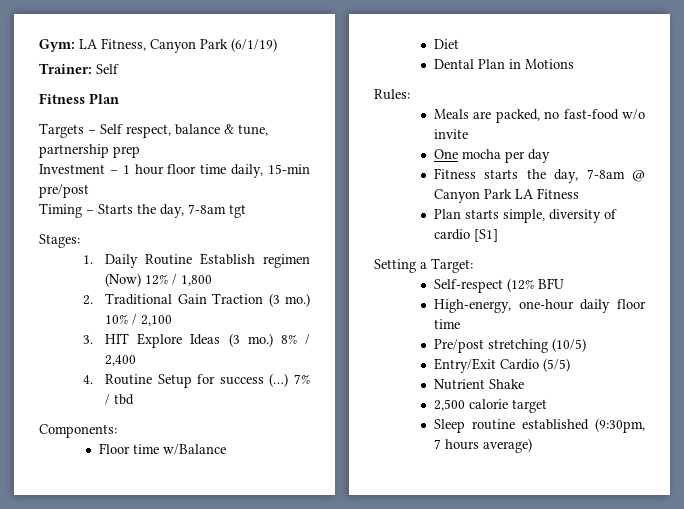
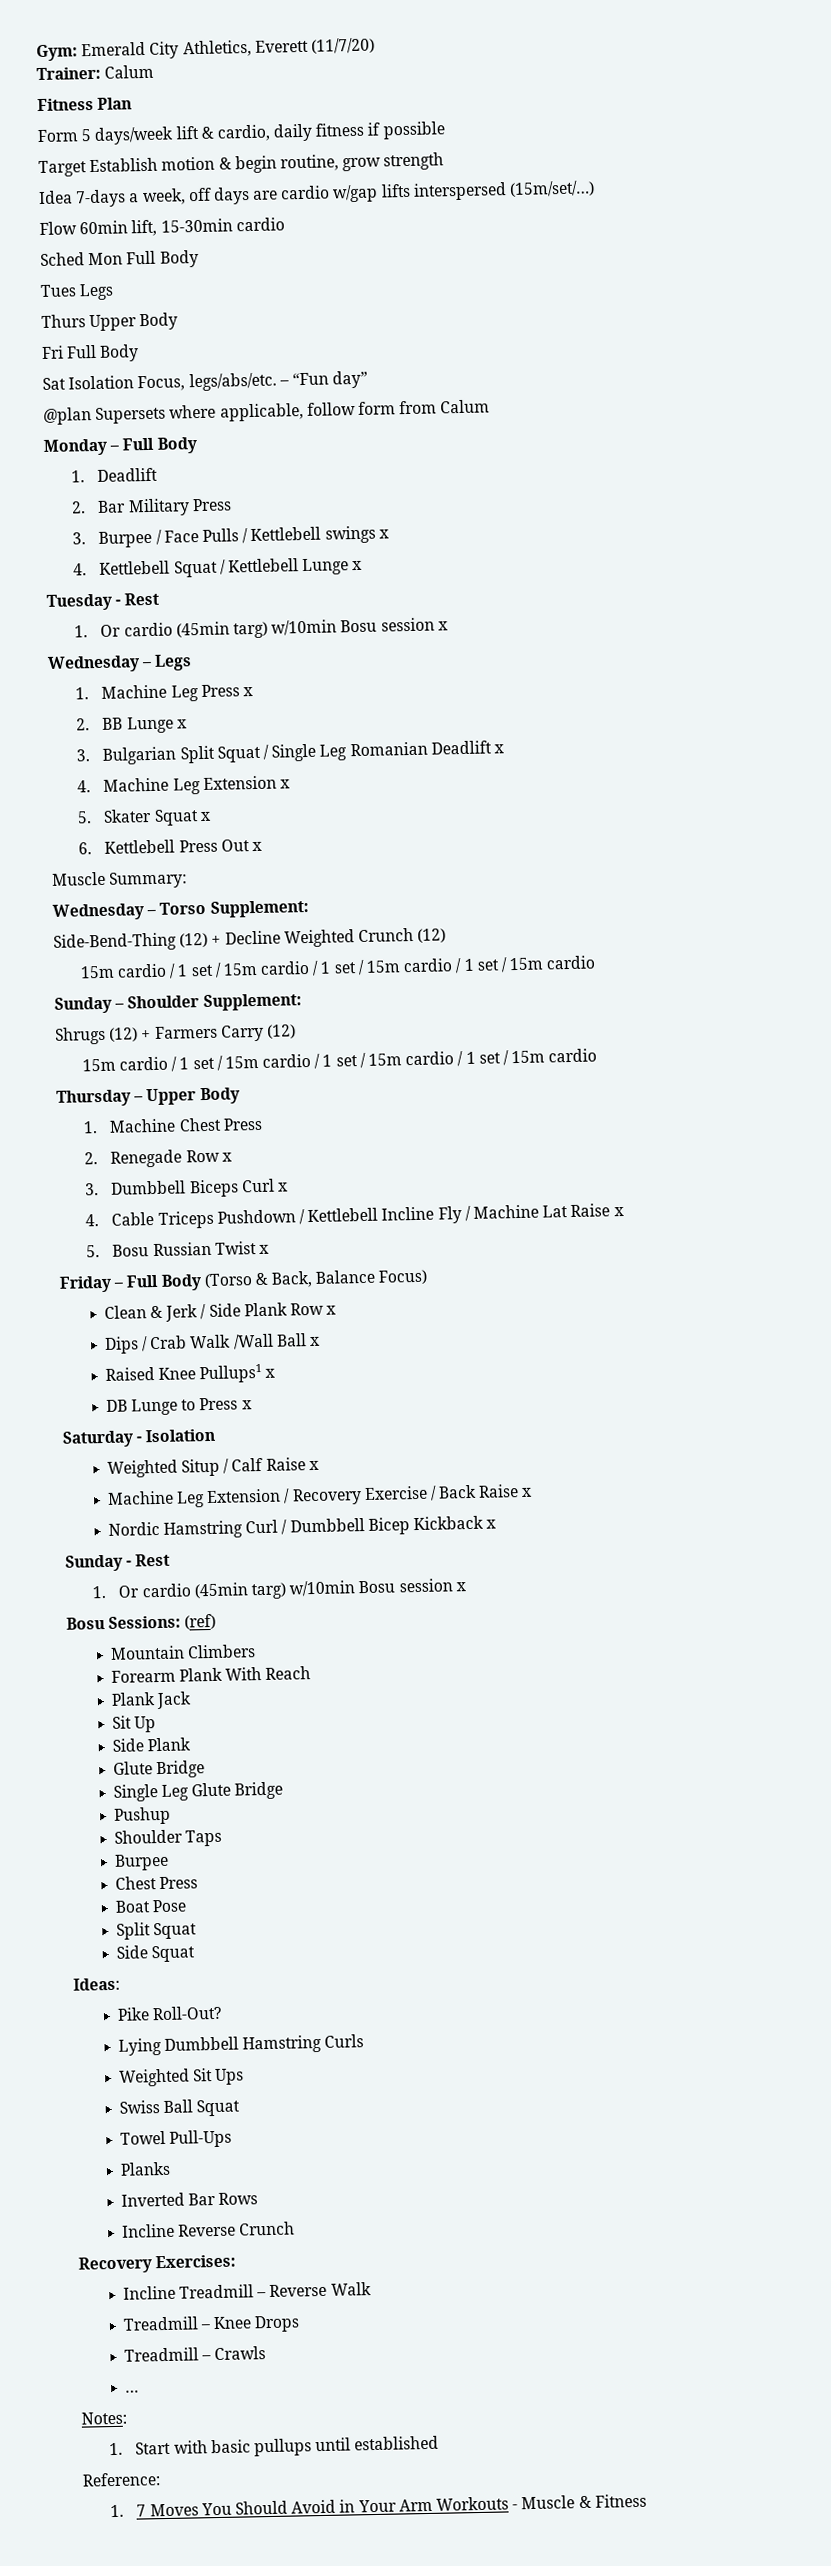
[79,38,277,53] LA Fitness, Canyon Park (6/1/19) -> [81,37,375,59] Emerald City Athletics, Everett (11/7/20)
[96,64,119,74] Self -> [104,64,155,79] Calum
[39,123,268,138] [39,144,140,158] [39,164,310,178] [39,184,89,198] [39,203,246,218] [39,234,80,248] [83,253,310,268] [105,273,213,287] [83,293,311,307] [105,314,173,326] [83,333,311,348] [105,355,137,366] [83,373,310,388] [105,394,135,405] [39,424,117,438] [99,443,227,455] [434,39,460,49] [434,59,575,69] [374,89,410,100] [434,109,645,123] [434,129,469,139] [434,149,551,163] [434,168,645,183] [434,188,580,203] [434,209,618,223] [434,229,499,242] [374,258,473,273] [434,278,565,293] [434,299,646,313] [434,319,461,329] [434,338,587,353] [434,358,571,373] [434,379,525,390] [434,399,548,413] [434,418,645,433] [434,438,533,453] Targets – Self respect, balance & tune, partnership prep // Investment – 1 hour floor time daily, 15-min pre/post // Timing – Starts the day, 7-8am tgt // Stages: // 1. Daily Routine Establish regimen (Now) 12% / 1,800 // 2. Traditional Gain Traction (3 mo.) 10% / 2,100 // 3. HIT Explore Ideas (3 mo.) 8% / 2,400 // 4. Routine Setup for success (…) 7% / tbd // Components: // Floor time w/Balance // Diet // Dental Plan in Motions // Rules: // Meals are packed, no fast-food w/o invite // One mocha per day // Fitness starts the day, 7-8am @ Canyon Park LA Fitness // Plan starts simple, diversity of cardio [S1] // Setting a Target: // Self-respect (12% BFU // High-energy, one-hour daily floor time // Pre/post stretching (10/5) // Entry/Exit Cardio (5/5) // Nutrient Shake // 2,500 calorie target // Sleep routine established (9:30pm, 7 hours average) -> [37,121,446,145] [38,152,445,178] [38,180,596,208] [39,217,285,237] [40,249,199,268] [40,283,115,301] [41,312,179,332] [41,344,140,362] [42,370,369,392] [43,399,491,425] [43,437,198,456] [70,467,159,483] [70,498,232,517] [71,525,389,548] [72,558,363,578] [46,592,160,611] [73,617,448,639] [47,654,193,673] [74,684,254,702] [75,716,187,734] [75,740,504,765] [76,775,291,795] [76,808,211,826] [77,839,263,855] [52,871,188,889] [52,899,309,921] [53,927,447,952] [79,955,596,979] [54,993,302,1014] [55,1024,296,1045] [81,1048,598,1072] [56,1087,240,1107] [82,1117,263,1134] [83,1149,232,1168] [84,1178,289,1198] [84,1203,624,1229] [85,1241,270,1258] [59,1269,429,1293] [103,1302,337,1322] [103,1333,320,1354] [104,1363,276,1384] [105,1397,252,1416] [62,1428,216,1448] [106,1457,319,1478] [106,1484,533,1508] [107,1515,497,1539] [65,1553,171,1572] [91,1578,466,1600] [66,1613,217,1630] [109,1644,256,1660] [110,1666,312,1683] [110,1691,192,1710] [111,1715,156,1733] [111,1737,191,1752] [112,1760,205,1779] [112,1781,284,1802] [113,1806,171,1825] [113,1829,222,1847] [113,1853,169,1871] [114,1876,198,1890] [114,1899,187,1913] [115,1922,197,1940] [115,1945,195,1963] [73,1977,120,1991] [116,2005,222,2021] [117,2034,365,2056] [118,2068,245,2087] [118,2099,241,2117] [119,2129,232,2148] [119,2161,171,2176] [120,2192,259,2207] [121,2221,296,2238] [78,2254,237,2274] [122,2282,372,2300] [122,2315,301,2333] [123,2346,267,2362] [124,2389,139,2393] [81,2411,127,2425] [108,2435,440,2457] [82,2472,161,2487] [109,2493,647,2518] Form 5 days/week lift & cardio, daily fitness if possible // Target Establish motion & begin routine, grow strength // Idea 7-days a week, off days are cardio w/gap lifts interspersed (15m/set/…) // Flow 60min lift, 15-30min cardio // Sched Mon Full Body // Tues Legs // Thurs Upper Body // Fri Full Body // Sat Isolation Focus, legs/abs/etc. – “Fun day” // @plan Supersets where applicable, follow form from Calum // Monday – Full Body // 1. Deadlift // 2. Bar Military Press // 3. Burpee / Face Pulls / Kettlebell swings x // 4. Kettlebell Squat / Kettlebell Lunge x // Tuesday - Rest // 1. Or cardio (45min targ) w/10min Bosu session x // Wednesday – Legs // 1. Machine Leg Press x // 2. BB Lunge x // 3. Bulgarian Split Squat / Single Leg Romanian Deadlift x // 4. Machine Leg Extension x // 5. Skater Squat x // 6. Kettlebell Press Out x // Muscle Summary: // Wednesday – Torso Supplement: // Side-Bend-Thing (12) + Decline Weighted Crunch (12) // 15m cardio / 1 set / 15m cardio / 1 set / 15m cardio / 1 set / 15m cardio // Sunday – Shoulder Supplement: // Shrugs (12) + Farmers Carry (12) // 15m cardio / 1 set / 15m cardio / 1 set / 15m cardio / 1 set / 15m cardio // Thursday – Upper Body // 1. Machine Chest Press // 2. Renegade Row x // 3. Dumbbell Biceps Curl x // 4. Cable Triceps Pushdown / Kettlebell Incline Fly / Machine Lat Raise x // 5. Bosu Russian Twist x // Friday – Full Body (Torso & Back, Balance Focus) // Clean & Jerk / Side Plank Row x // Dips / Crab Walk /Wall Ball x // Raised Knee Pullups1 x // DB Lunge to Press x // Saturday - Isolation // Weighted Situp / Calf Raise x // Machine Leg Extension / Recovery Exercise / Back Raise x // Nordic Hamstring Curl / Dumbbell Bicep Kickback x // Sunday - Rest // 1. Or cardio (45min targ) w/10min Bosu session x // Bosu Sessions: (ref) // Mountain Climbers // Forearm Plank With Reach // Plank Jack // Sit Up // Side Plank // Glute Bridge // Single Leg Glute Bridge // Pushup // Shoulder Taps // Burpee // Chest Press // Boat Pose // Split Squat // Side Squat // Ideas: // Pike Roll-Out? // Lying Dumbbell Hamstring Curls // Weighted Sit Ups // Swiss Ball Squat // Towel Pull-Ups // Planks // Inverted Bar Rows // Incline Reverse Crunch // Recovery Exercises: // Incline Treadmill – Reverse Walk // Treadmill – Knee Drops // Treadmill – Crawls // … // Notes: // 1. Start with basic pullups until established // Reference: // 1. 7 Moves You Should Avoid in Your Arm Workouts - Muscle & Fitness

